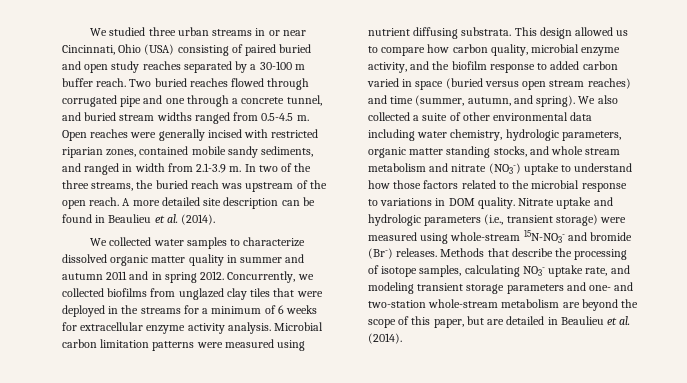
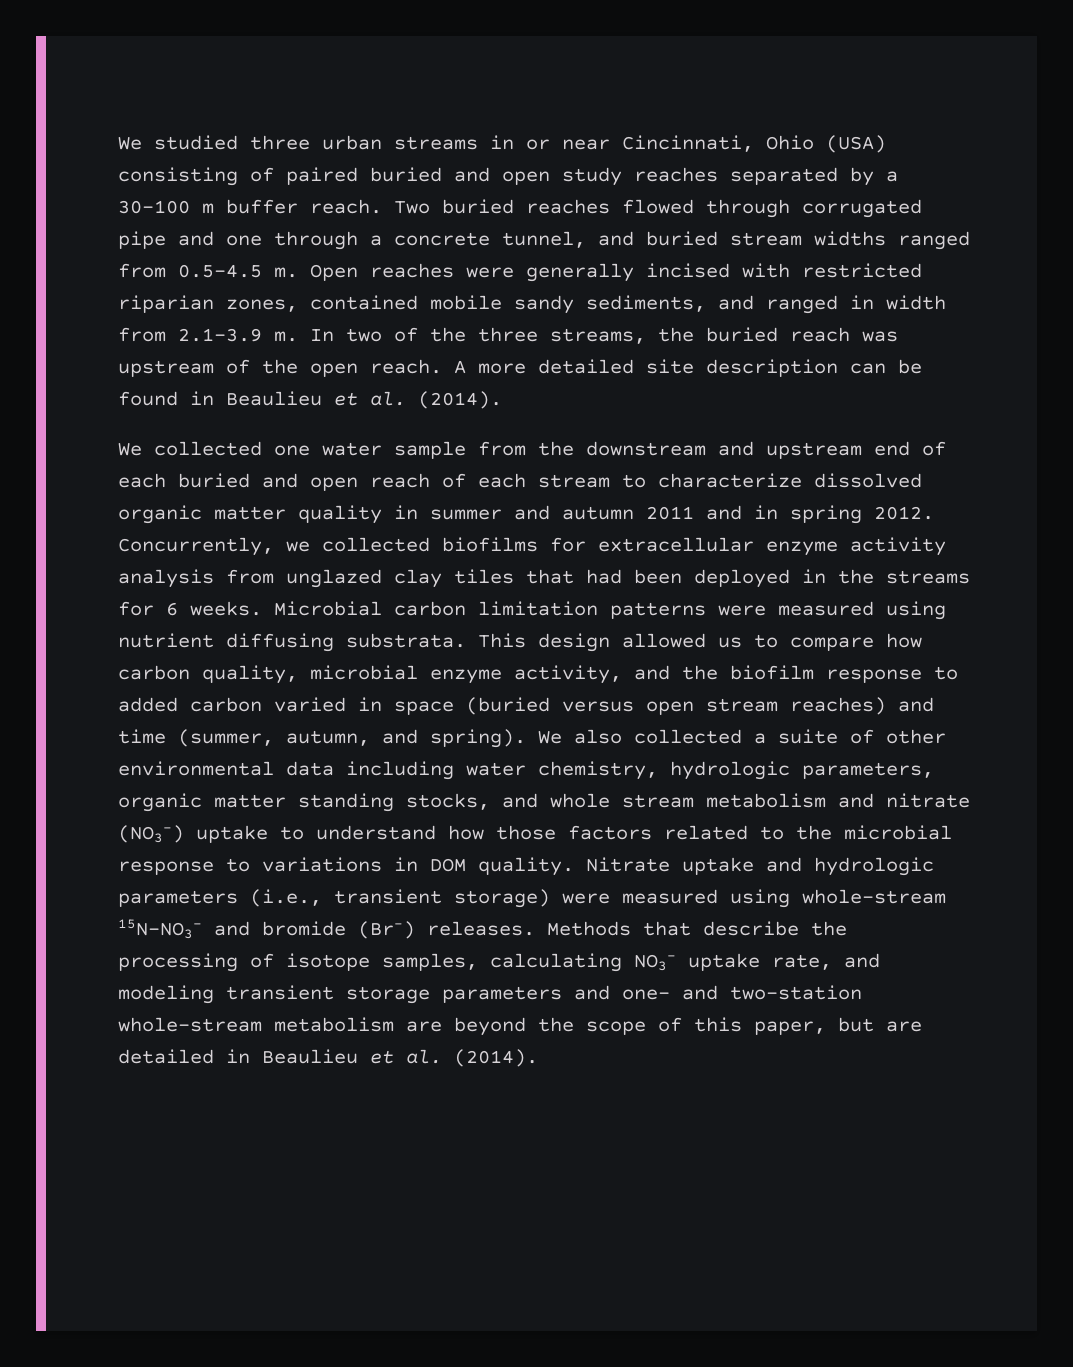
[153,237,227,249] water samples -> [274,441,946,459] [118,473,610,491] one water sample from the downstream and upstream end of each buried and open reach of each stream
(148, 292) none -> [550,537,946,556] [118,569,214,588] for extracellular enzyme activity analysis
[296,291,323,297] were -> [586,569,682,584] had been
[202,305,318,314] [62,322,271,334] a minimum of 6 weeks for extracellular enzyme activity analysis. -> [166,601,262,616] 6 weeks.

